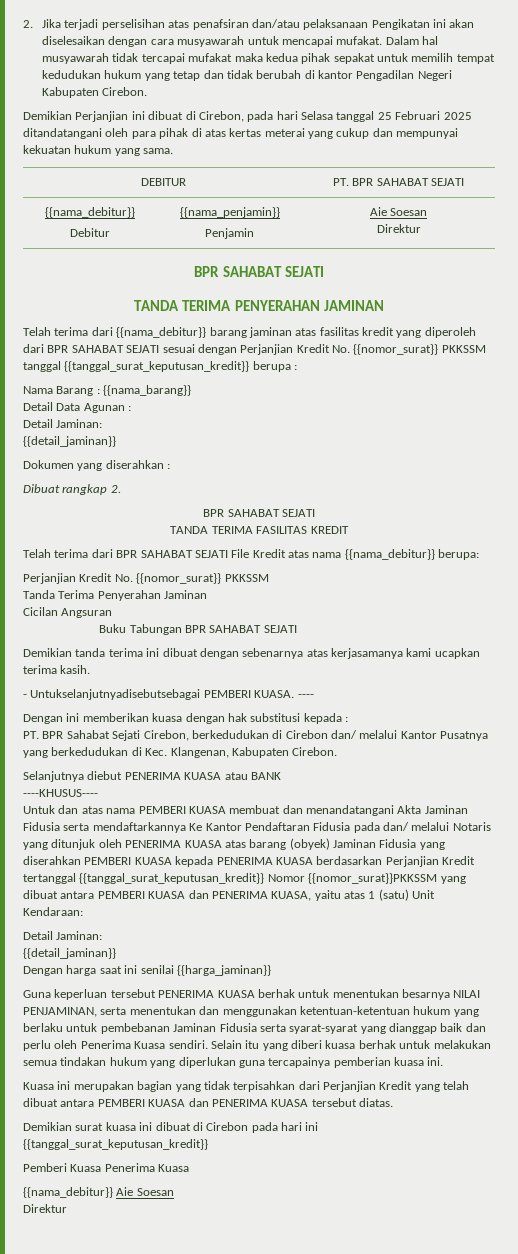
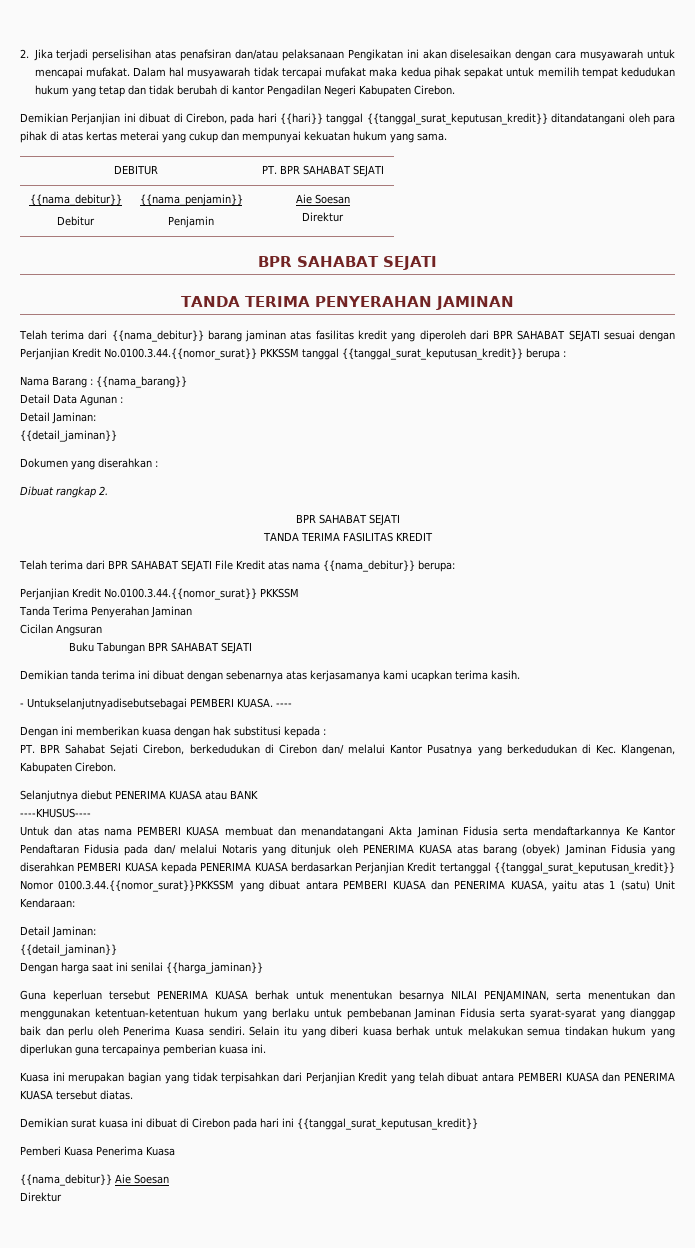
[301,111,472,122] Selasa tanggal 25 Februari 2025 -> [280,113,548,125] {{hari}} tanggal {{tanggal_surat_keputusan_kredit}}
[332,344,439,355] No. {{nomor_surat}} -> [104,348,257,360] No.0100.3.44.{{nomor_surat}}
[114,573,222,584] No. {{nomor_surat}} -> [104,588,257,600] No.0100.3.44.{{nomor_surat}}
[308,873,438,884] {{nomor_surat}}PKKSSM -> [58,880,235,892] 0100.3.44.{{nomor_surat}}PKKSSM

